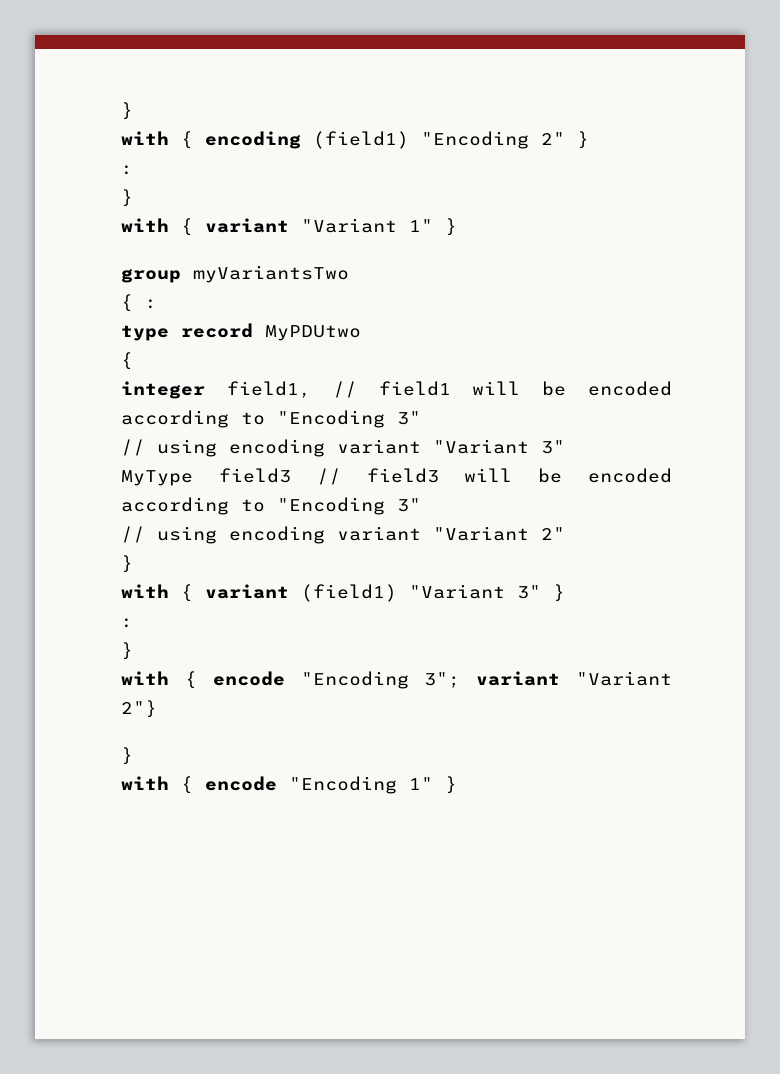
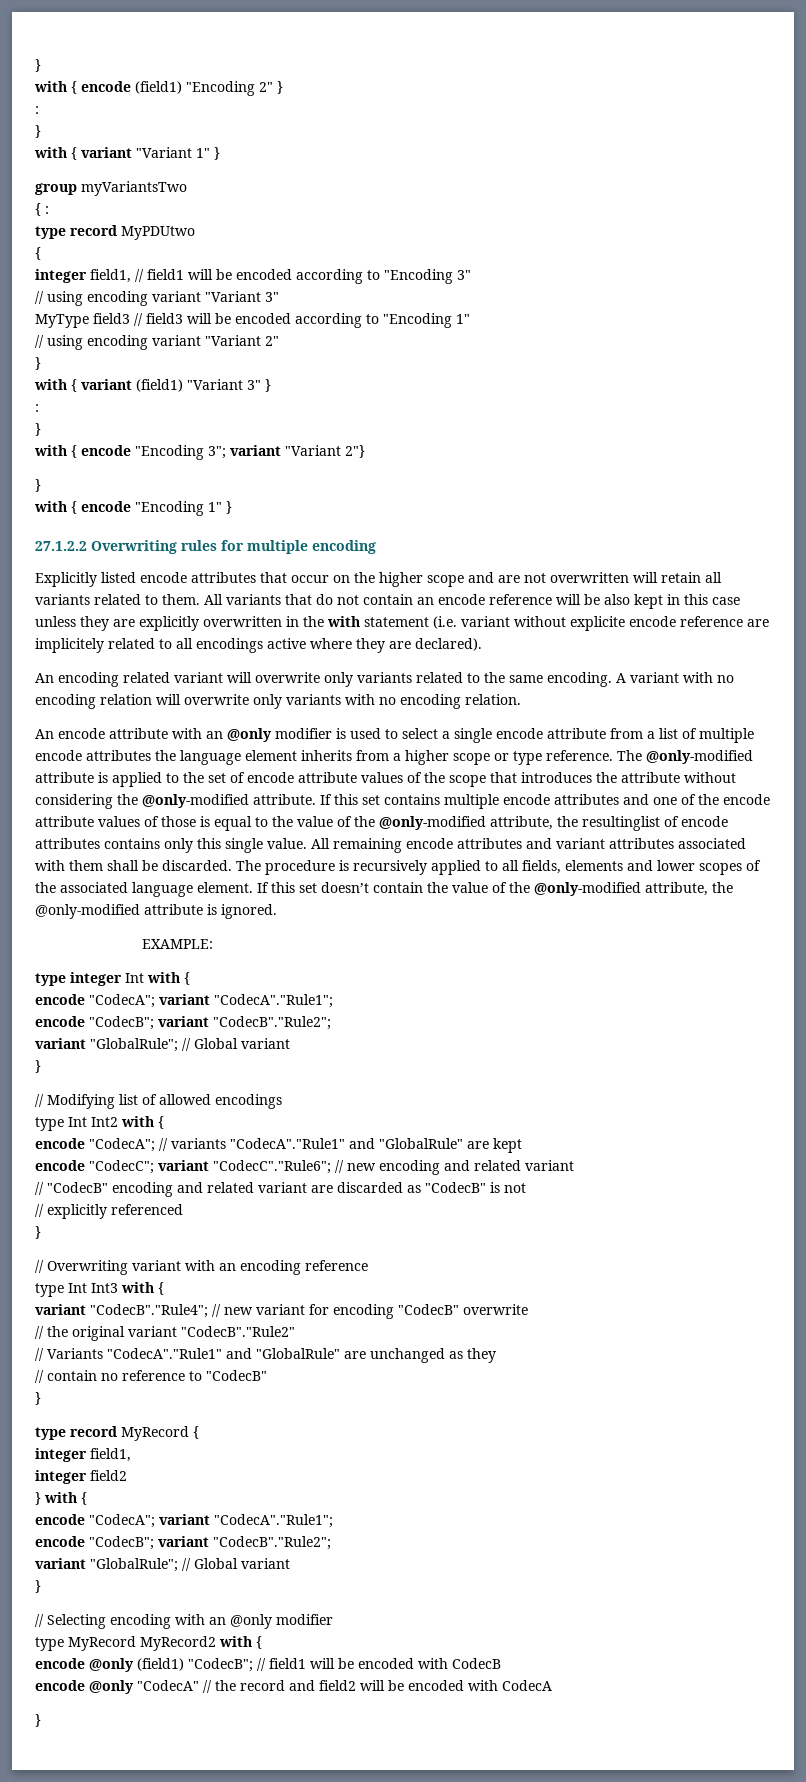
[121,102,133,120] [121,131,301,149] } // with { encoding -> [35,59,41,72] [34,81,131,94] } // with { encode
[397,498,421,512] 3" -> [456,314,470,324] 1"
(457, 785) none -> [35,540,376,554] [35,572,722,587] [35,594,740,609] [35,616,769,631] [35,638,482,653] [35,672,734,687] [35,694,521,709] [35,728,754,743] [35,750,753,765] [35,772,736,787] [35,794,770,809] [35,816,728,831] [35,838,746,853] [35,860,761,875] [35,882,733,897] [35,904,277,919] [141,939,213,949] [35,972,190,986] [35,994,333,1008] [35,1016,331,1030] [35,1038,290,1052] [35,1060,41,1073] [35,1094,282,1109] [35,1116,164,1131] [35,1138,522,1153] [35,1160,574,1175] [35,1182,526,1197] [35,1204,183,1219] [35,1226,41,1239] [35,1260,368,1275] [35,1282,164,1297] [35,1304,528,1319] [35,1326,295,1341] [35,1348,496,1363] [35,1370,267,1383] [35,1392,41,1405] [35,1426,199,1441] [35,1448,131,1462] [35,1470,127,1484] [35,1492,87,1505] [35,1514,333,1528] [35,1536,331,1550] [35,1558,290,1572] [35,1580,41,1593] [35,1614,333,1629] [35,1636,262,1651] [35,1658,501,1672] [35,1680,552,1694] [35,1714,41,1727] // 27.1.2.2 Overwriting rules for multiple encoding // Explicitly listed encode attributes that occur on the higher scope and are not overwritten will retain all variants related to them. All variants that do not contain an encode reference will be also kept in this case unless they are explicitly overwritten in the with statement (i.e. variant without explicite encode reference are implicitely related to all encodings active where they are declared). // An encoding related variant will overwrite only variants related to the same encoding. A variant with no encoding relation will overwrite only variants with no encoding relation. // An encode attribute with an @only modifier is used to select a single encode attribute from a list of multiple encode attributes the language element inherits from a higher scope or type reference. The @only-modified attribute is applied to the set of encode attribute values of the scope that introduces the attribute without considering the @only-modified attribute. If this set contains multiple encode attributes and one of the encode attribute values of those is equal to the value of the @only-modified attribute, the resultinglist of encode attributes contains only this single value. All remaining encode attributes and variant attributes associated with them shall be discarded. The procedure is recursively applied to all fields, elements and lower scopes of the associated language element. If this set doesn’t contain the value of the @only-modified attribute, the @only-modified attribute is ignored. // EXAMPLE: // type integer Int with { // encode "CodecA"; variant "CodecA"."Rule1"; // encode "CodecB"; variant "CodecB"."Rule2"; // variant "GlobalRule"; // Global variant // } // // Modifying list of allowed encodings // type Int Int2 with { // encode "CodecA"; // variants "CodecA"."Rule1" and "GlobalRule" are kept // encode "CodecC"; variant "CodecC"."Rule6"; // new encoding and related variant // // "CodecB" encoding and related variant are discarded as "CodecB" is not // // explicitly referenced // } // // Overwriting variant with an encoding reference // type Int Int3 with { // variant "CodecB"."Rule4"; // new variant for encoding "CodecB" overwrite // // the original variant "CodecB"."Rule2" // // Variants "CodecA"."Rule1" and "GlobalRule" are unchanged as they // // contain no reference to "CodecB" // } // type record MyRecord { // integer field1, // integer field2 // } with { // encode "CodecA"; variant "CodecA"."Rule1"; // encode "CodecB"; variant "CodecB"."Rule2"; // variant "GlobalRule"; // Global variant // } // // Selecting encoding with an @only modifier // type MyRecord MyRecord2 with { // encode @only (field1) "CodecB"; // field1 will be encoded with CodecB // encode @only "CodecA" // the record and field2 will be encoded with CodecA // }

